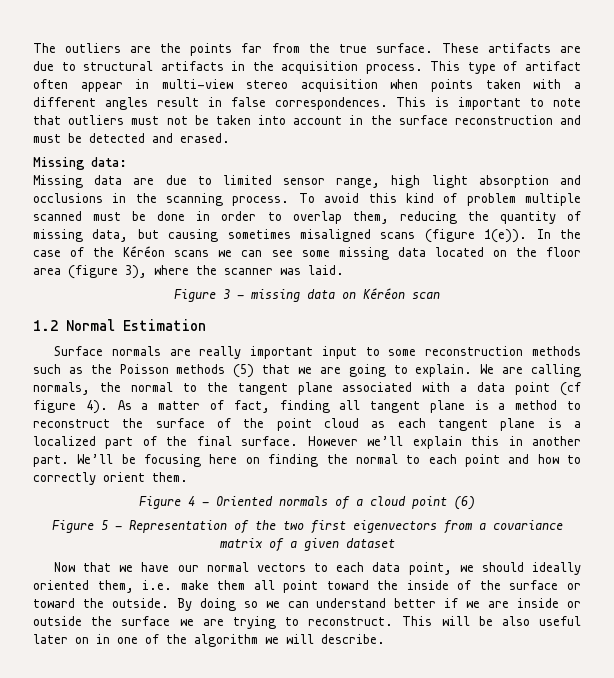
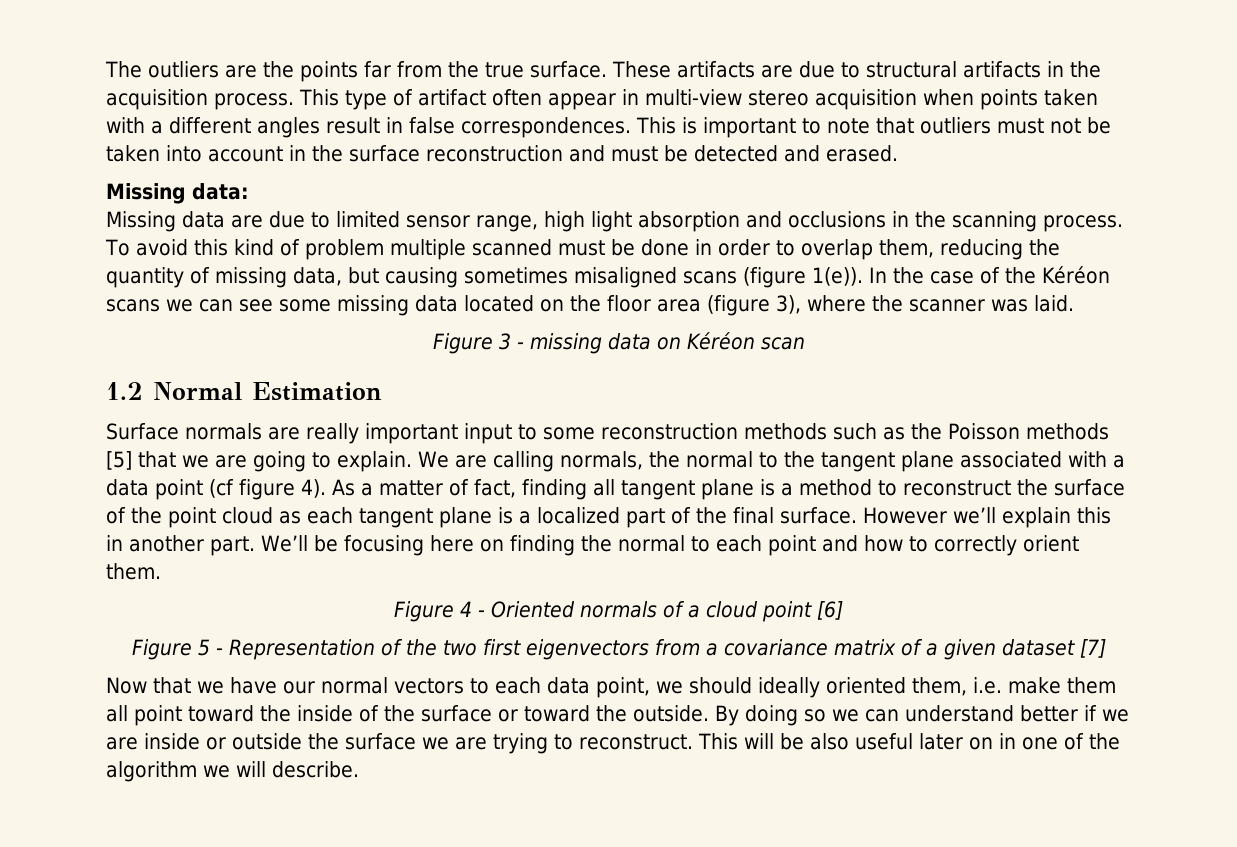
[233,364,255,378] (5) -> [106,451,132,470] [5]
[454,496,475,510] (6) -> [817,601,843,620] [6]
(395, 543) none -> [1079,639,1106,658] [7]

